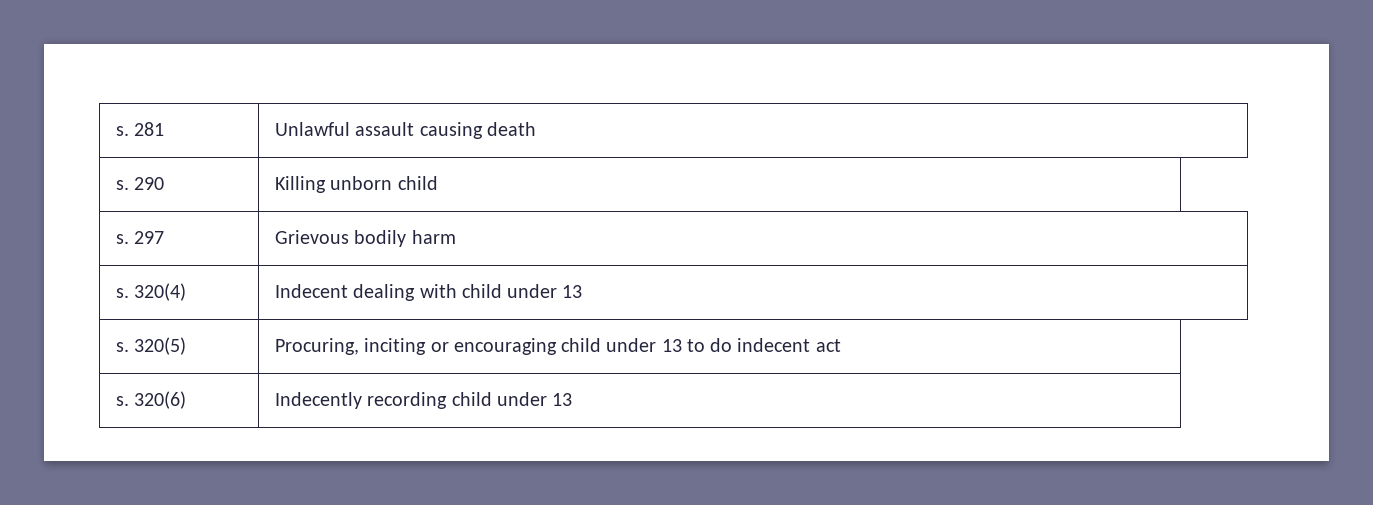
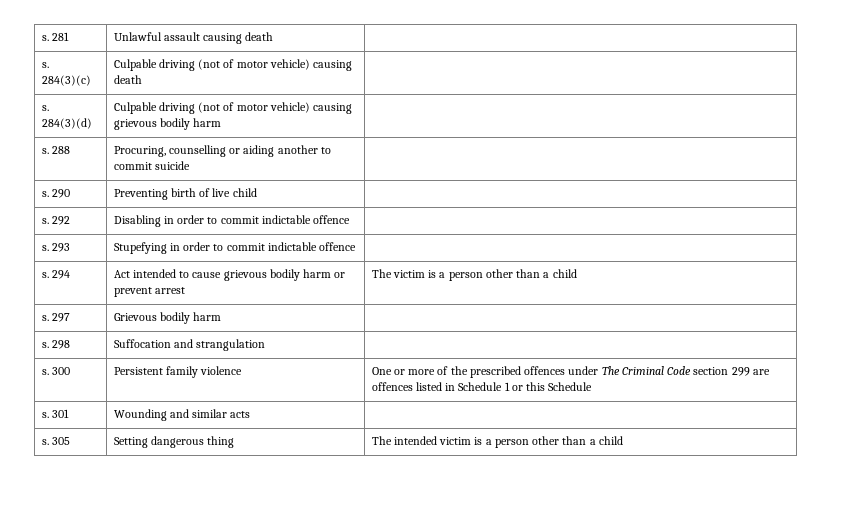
[116,177,165,190] [275,176,393,193] // s. 290 | Killing unborn -> [41,62,49,68] [41,75,91,86] [113,59,353,71] [113,75,142,84] [41,105,49,111] [41,118,92,129] [113,102,353,114] [113,118,222,130] [41,146,70,154] [113,145,331,157] [113,161,190,170] [41,189,70,198] [113,188,257,200] [41,216,70,225] [113,215,351,227] [41,243,70,252] [113,242,357,254] [41,270,70,279] [113,269,346,281] [113,287,185,297] [371,269,550,281] | // s. 284(3)(c) | Culpable driving (not of motor vehicle) causing death | // s. 284(3)(d) | Culpable driving (not of motor vehicle) causing grievous bodily harm | // s. 288 | Procuring, counselling or aiding another to commit suicide | // s. 290 | Preventing birth of live child | // s. 292 | Disabling in order to commit indictable offence | // s. 293 | Stupefying in order to commit indictable offence | // s. 294 | Act intended to cause grievous bodily harm or prevent arrest | The victim is a person other than a
[116,283,187,301] [275,284,583,301] [116,337,187,355] [275,338,841,355] [116,391,187,409] [275,392,573,409] // s. 320(4) | Indecent dealing with child under 13 // s. 320(5) | Procuring, inciting or encouraging child under 13 to do indecent act // s. 320(6) | Indecently recording child under 13 -> [41,340,70,349] [113,339,266,351] [41,367,70,375] [113,366,243,378] [371,366,770,378] [371,382,593,391] [41,409,69,418] [113,409,251,421] [41,437,70,445] [113,436,235,448] [371,436,623,448] | // s. 298 | Suffocation and strangulation | // s. 300 | Persistent family violence | One or more of the prescribed offences under The Criminal Code section 299 are offences listed in Schedule 1 or this Schedule // s. 301 | Wounding and similar acts | // s. 305 | Setting dangerous thing | The intended victim is a person other than a child

